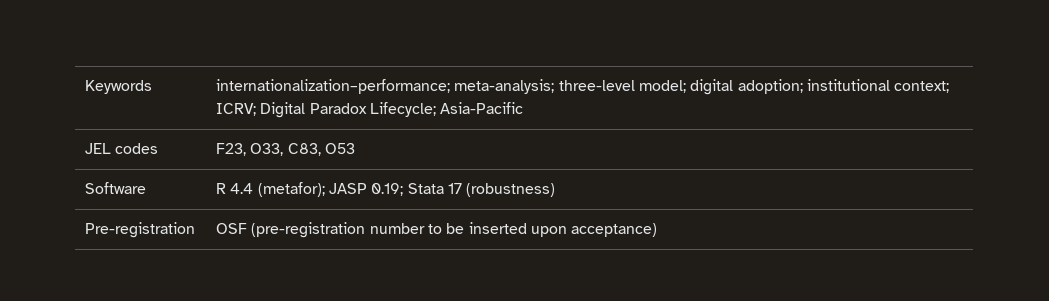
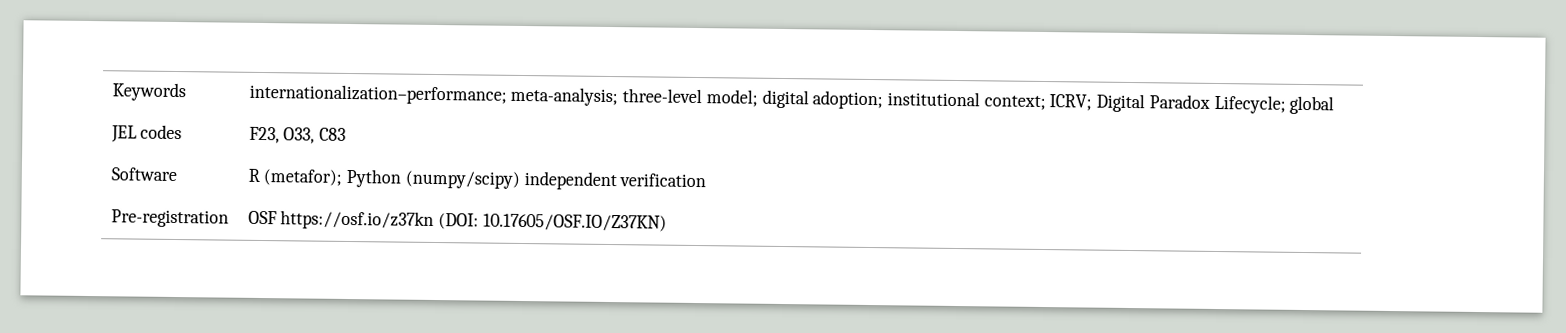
[440,102,524,114] Asia-Pacific -> [1289,95,1335,115] global
[287,143,356,156] C83, O53 -> [319,127,347,141] C83
[230,182,556,197] [85,222,196,238] [216,222,658,238] 4.4 (metafor); JASP 0.19; Stata 17 (robustness) // Pre-registration | OSF (pre-registration number to be inserted upon acceptance) -> [263,168,707,191] [110,209,229,228] [247,210,667,232] (metafor); Python (numpy/scipy) independent verification // Pre-registration | OSF https://osf.io/z37kn (DOI: 10.17605/OSF.IO/Z37KN)

